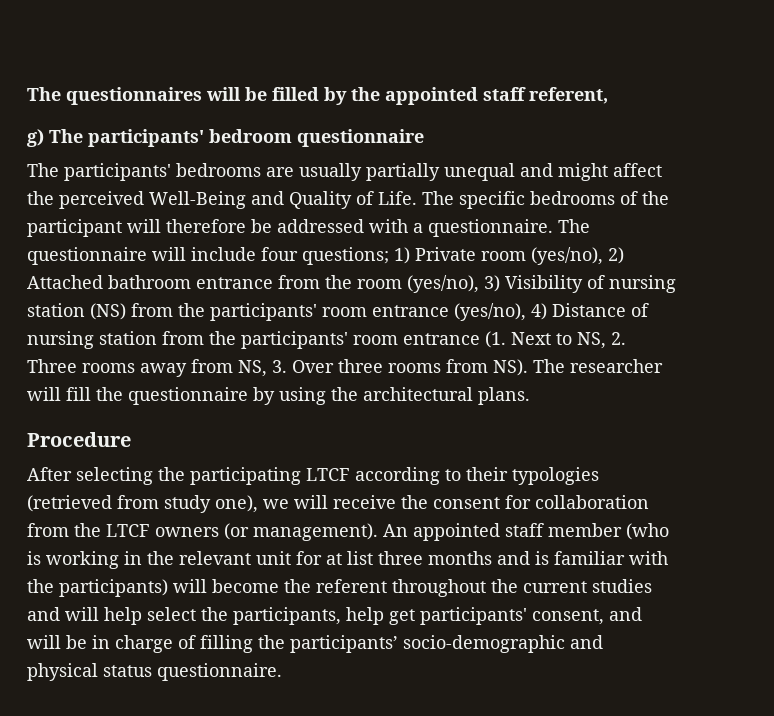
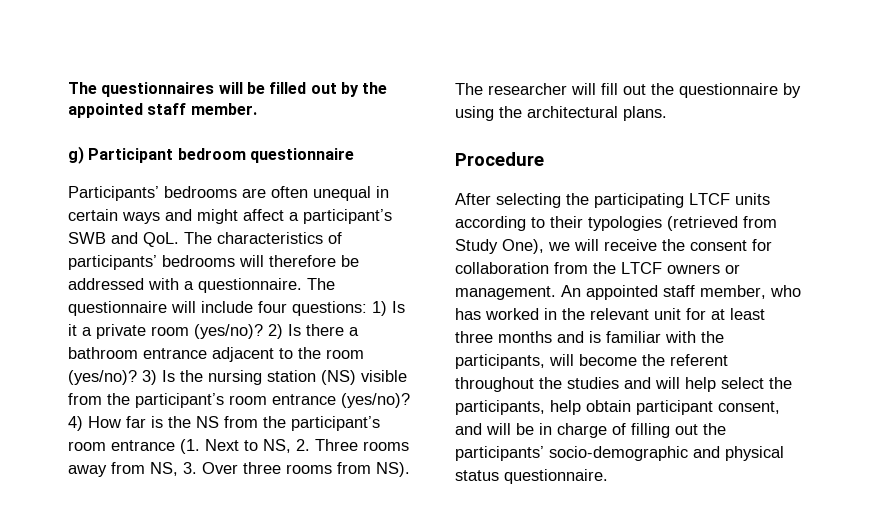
(319, 94) none -> [310,83,337,94] out
[529,87,608,104] referent, -> [190,103,257,115] member.
[49,129,204,147] The participants' -> [88,148,174,163] Participant
[27,163,662,181] [27,191,669,209] [27,219,122,237] The participants' bedrooms are usually partially unequal and might affect the perceived Well-Being and Quality of Life. The specific bedrooms of the participant -> [68,186,389,201] [68,209,392,224] [68,232,342,247] [68,255,235,270] Participants’ bedrooms are often unequal in certain ways and might affect a participant’s SWB and QoL. The characteristics of participants’ bedrooms
[302,247,624,265] [27,275,605,293] questions; 1) Private room (yes/no), 2) Attached bathroom entrance from the room (yes/no), 3) Visibility of -> [292,301,405,316] [68,324,359,339] [68,347,364,362] [68,370,203,385] questions: 1) Is it a private room (yes/no)? 2) Is there a bathroom entrance adjacent to the room (yes/no)? 3) Is the
[131,303,649,321] [27,331,348,349] from the participants' room entrance (yes/no), 4) Distance of nursing station from the participants' -> [361,370,407,382] [68,393,410,408] [68,416,380,431] visible from the participant’s room entrance (yes/no)? 4) How far is the NS from the participant’s
(91, 394) none -> [623,84,646,95] out
(350, 474) none -> [735,193,770,205] units
[164,495,258,513] study one), -> [455,239,544,254] Study One),
[224,523,378,541] (or management). -> [725,264,740,274] [455,286,556,300] or management.
[548,523,669,540] [27,551,119,569] member (who is working -> [700,285,801,299] [455,308,539,320] member, who has worked
[347,551,373,565] list -> [730,308,765,320] least
[59,579,168,597] participants) -> [455,354,545,369] participants,
[523,581,587,593] current -> (562, 383) none
[389,607,527,625] get participants' -> [586,400,713,415] obtain participant
(253, 644) none -> [675,424,698,435] out

